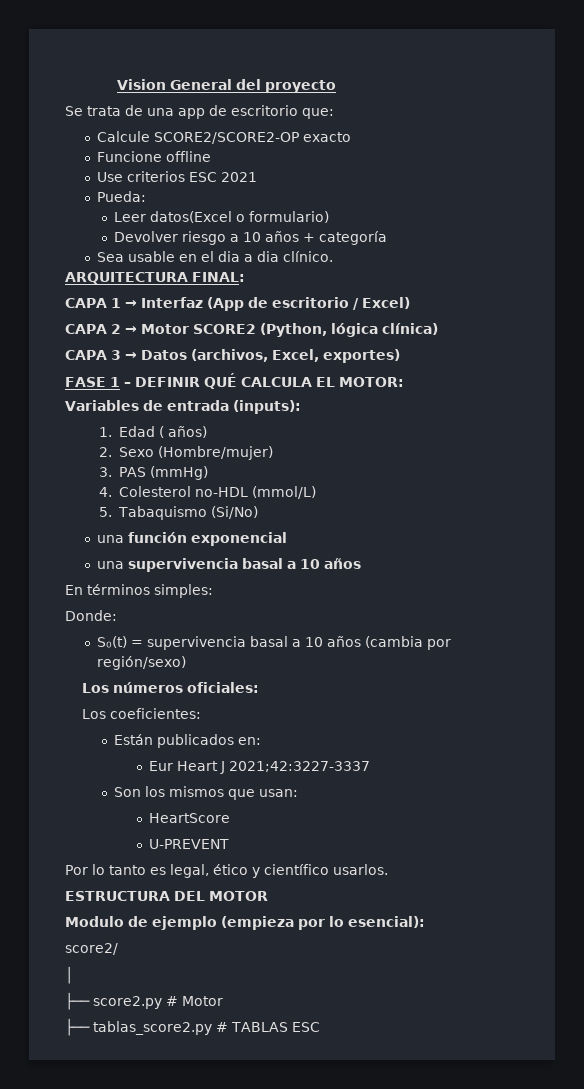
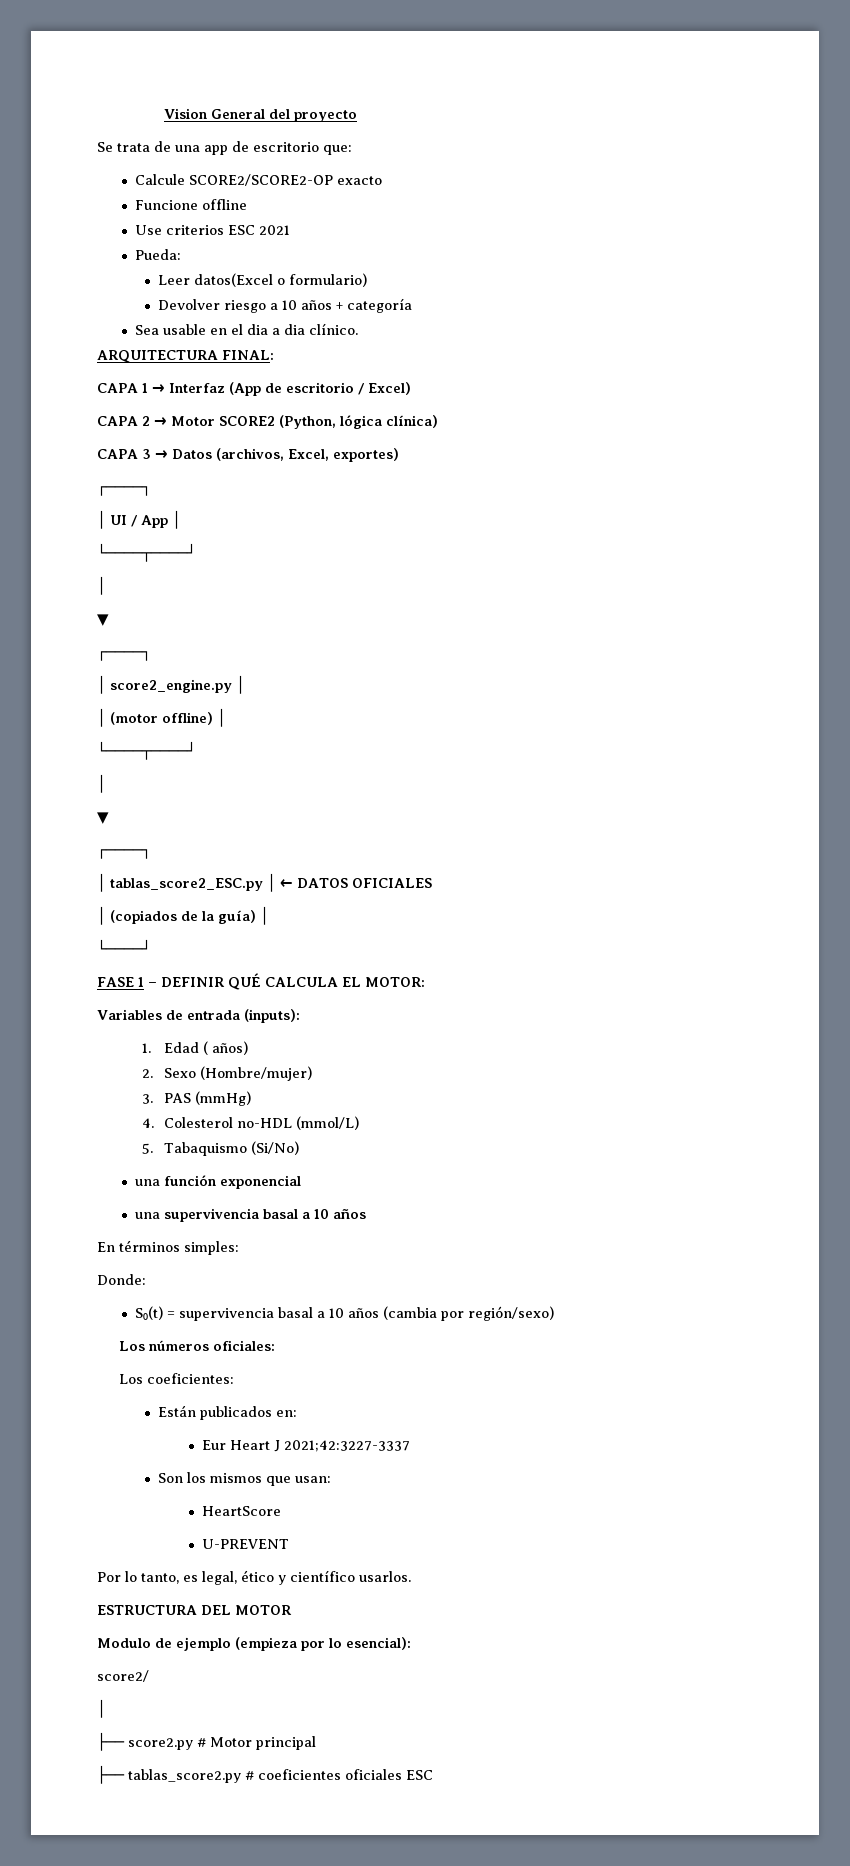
(400, 356) none -> [97,486,151,496] [97,510,181,529] [97,543,196,562] [97,576,106,595] [97,614,109,626] [97,651,151,661] [97,675,245,694] [97,708,226,727] [97,741,196,760] [97,774,106,793] [97,812,109,824] [97,849,151,859] [97,873,432,892] [97,906,269,925] [97,939,151,954] // ┌────┐ // │ UI / App │ // └────┬────┘ // │ // ▼ // ┌────┐ // │ score2_engine.py │ // │ (motor offline) │ // └────┬────┘ // │ // ▼ // ┌────┐ // │ tablas_score2_ESC.py │ ← DATOS OFICIALES // │ (copiados de la guía) │ // └────┘
[109,865,146,875] tanto -> [141,1573,179,1584] tanto,
(223, 1001) none -> [256,1736,316,1750] principal
[231,1022,288,1032] TABLAS -> [258,1769,402,1780] coeficientes oficiales

